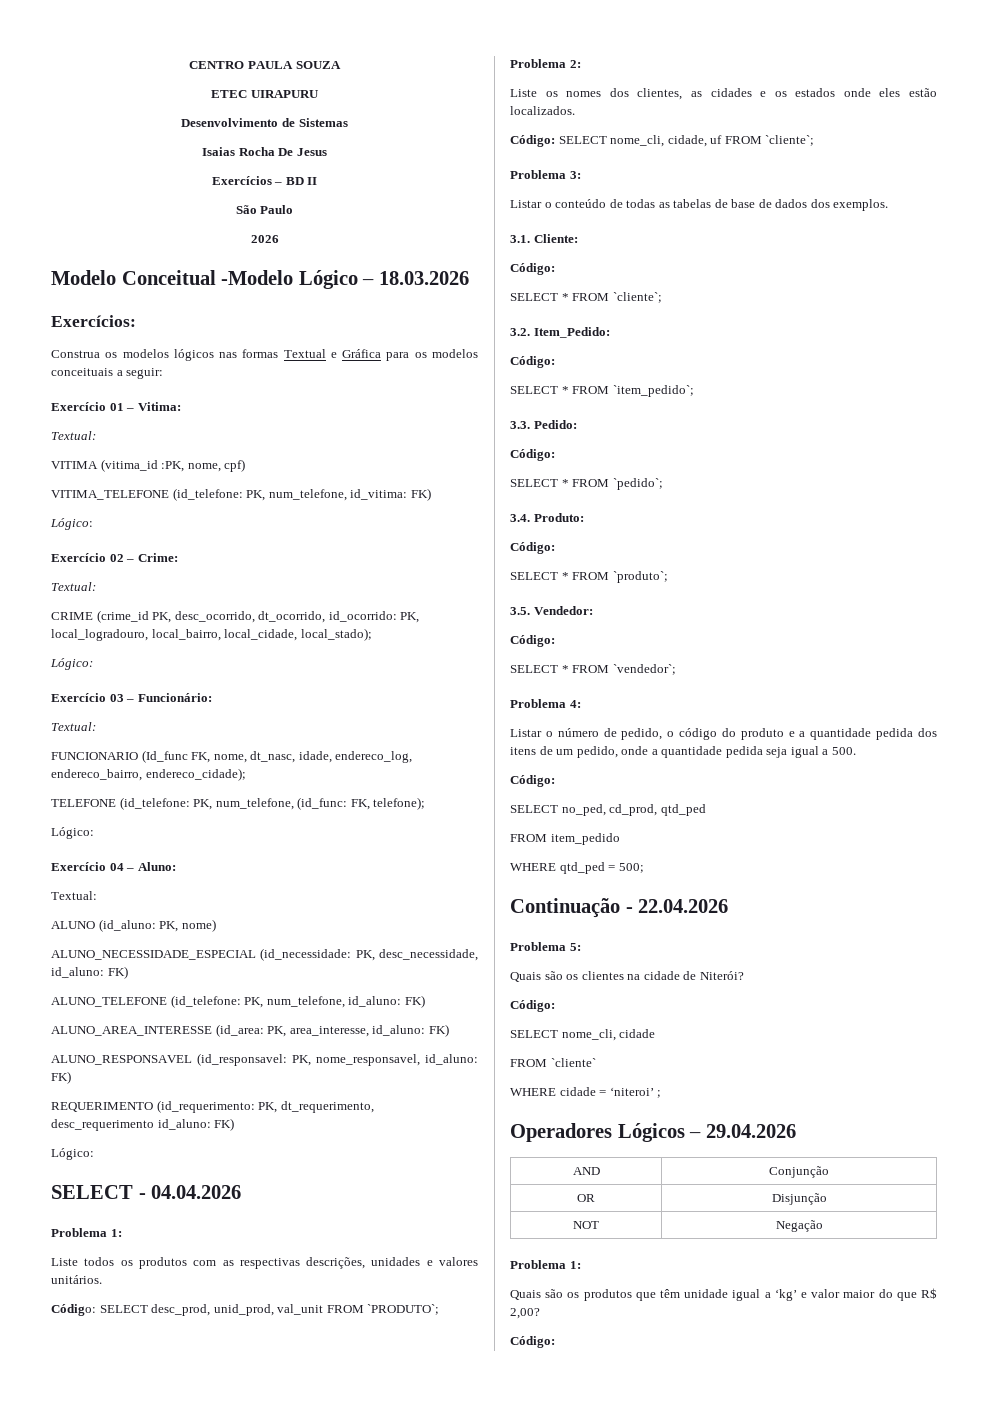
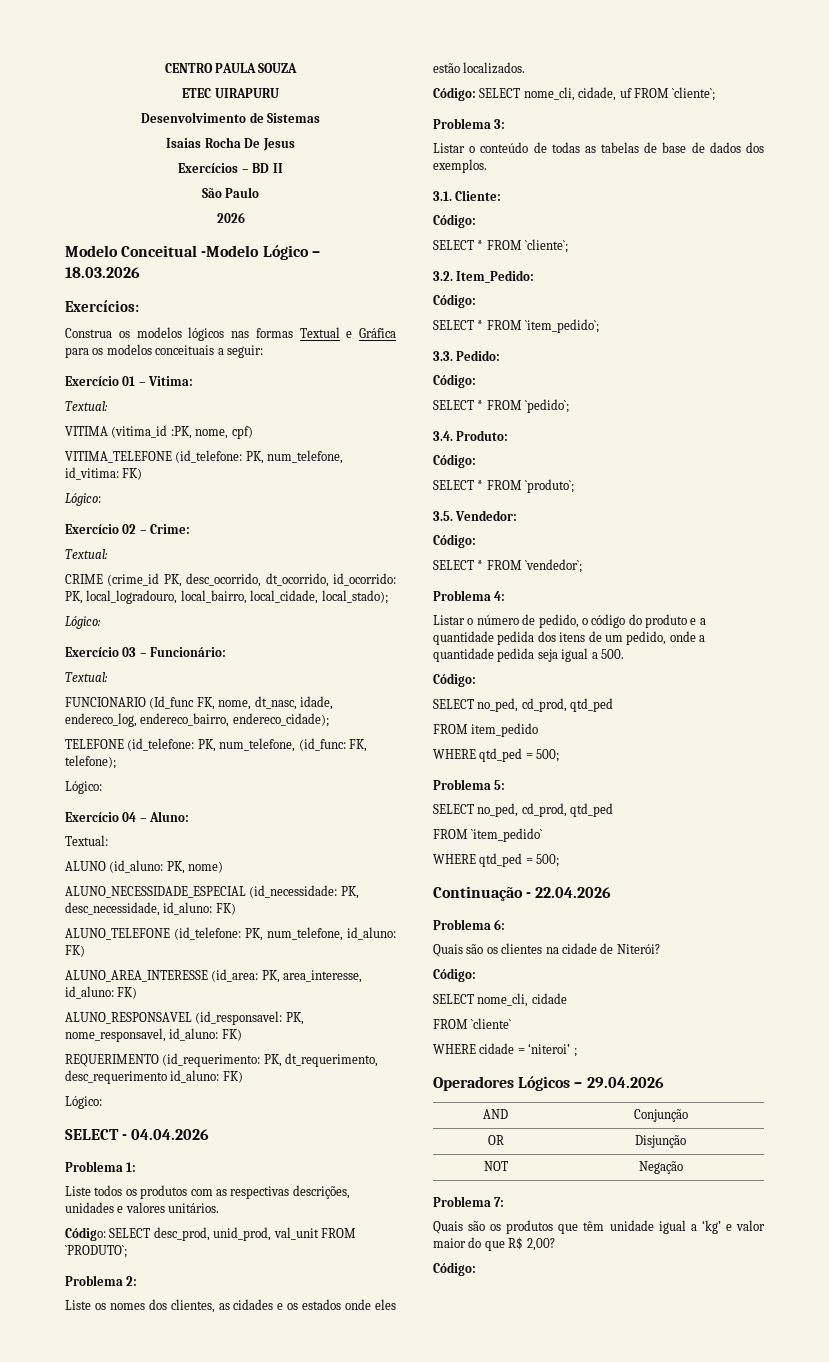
(644, 868) none -> [433,779,506,790] [433,803,614,817] [433,828,543,842] [433,853,560,867] // Problema 5: // SELECT no_ped, cd_prod, qtd_ped // FROM `item_pedido` // WHERE qtd_ped = 500;
[569,943,581,951] 5: -> [494,919,506,930] 6:
[569,1261,581,1269] 1: -> [494,1197,505,1207] 7:

